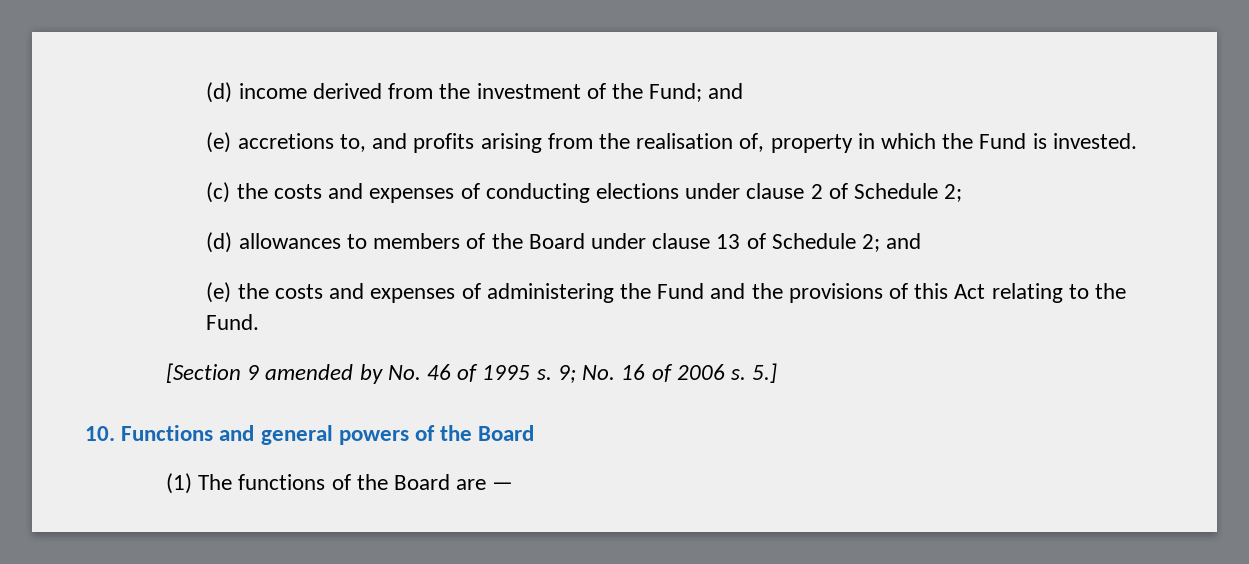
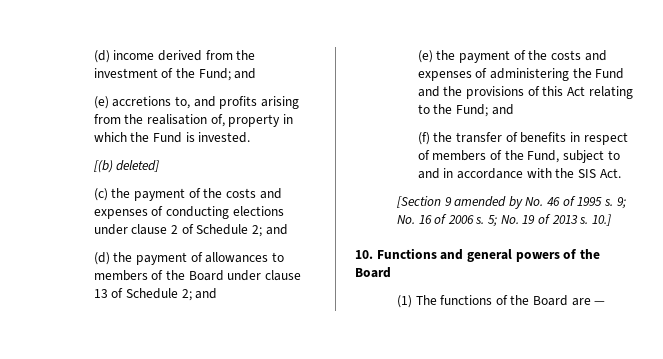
(1137, 141) none -> [93,160,160,173] // [(b) deleted]
(268, 191) none -> [134,188,223,201] payment of the
[206,232,233,253] // (d) -> [265,224,288,235] [93,252,203,265] and // (d) the payment of
(269, 291) none -> [459,50,548,63] payment of the
[206,314,260,330] Fund. -> [456,104,514,117] [417,132,628,145] [417,150,620,163] [417,168,621,179] Fund; and // (f) the transfer of benefits in respect of members of the Fund, subject to and in accordance with the SIS Act.
[752,363,778,383] 5.] -> [488,214,611,227] 5; No. 19 of 2013 s. 10.]

